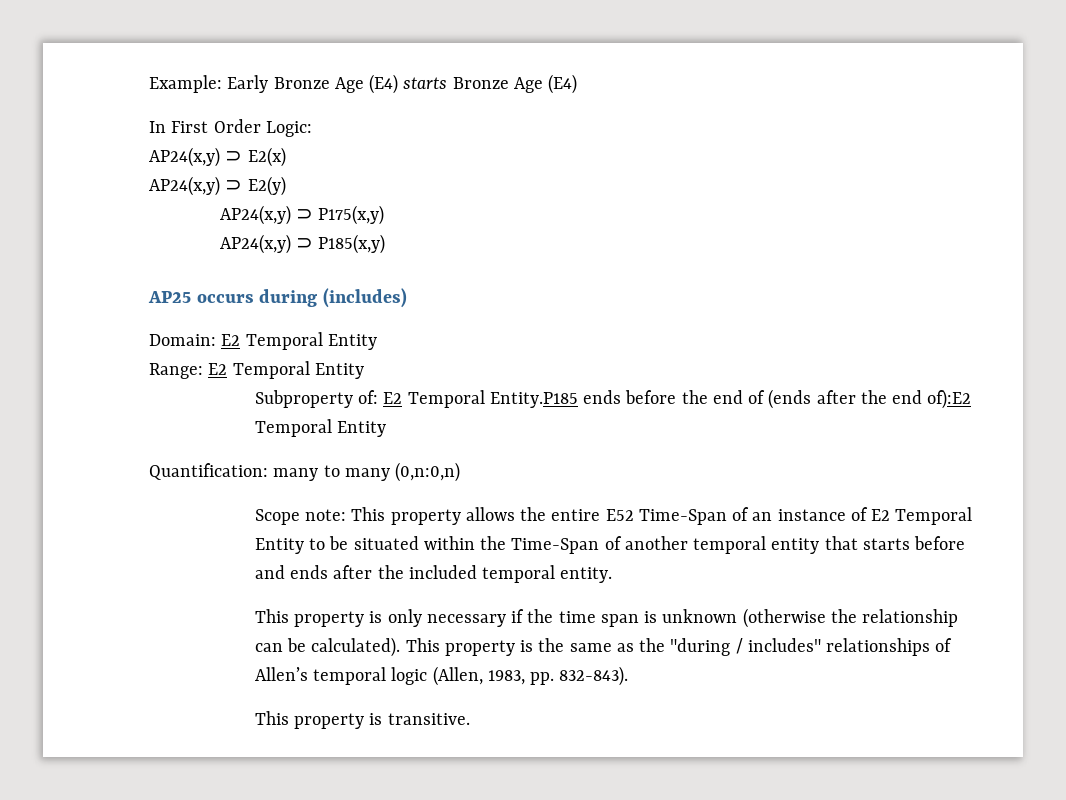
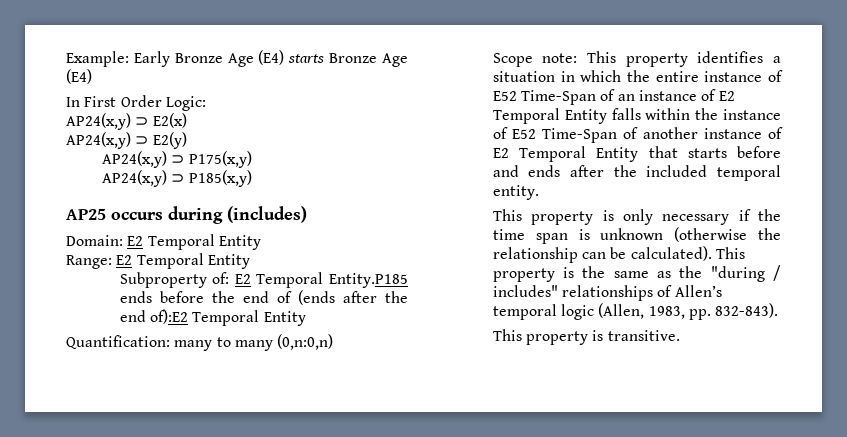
[465,507,601,521] allows the entire -> [697,51,781,63] [492,70,783,82] identifies a situation in which the entire instance of
[309,536,820,554] to be situated within the Time-Span of another temporal entity -> [611,108,781,120] [492,127,783,143] [492,146,639,162] falls within the instance of E52 Time-Span of another instance of E2 Temporal Entity

